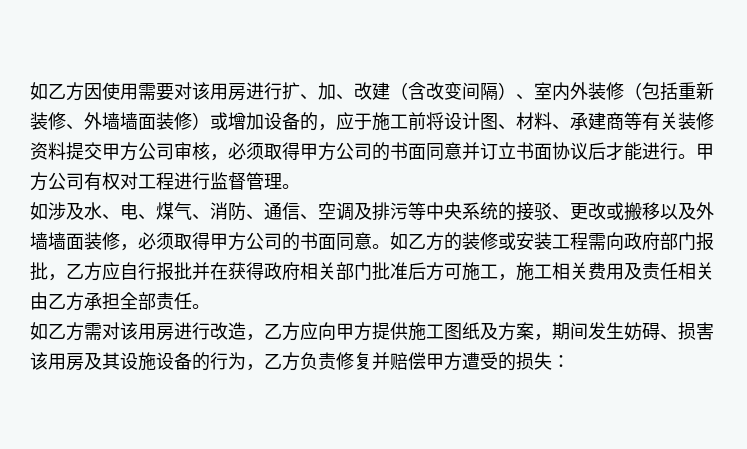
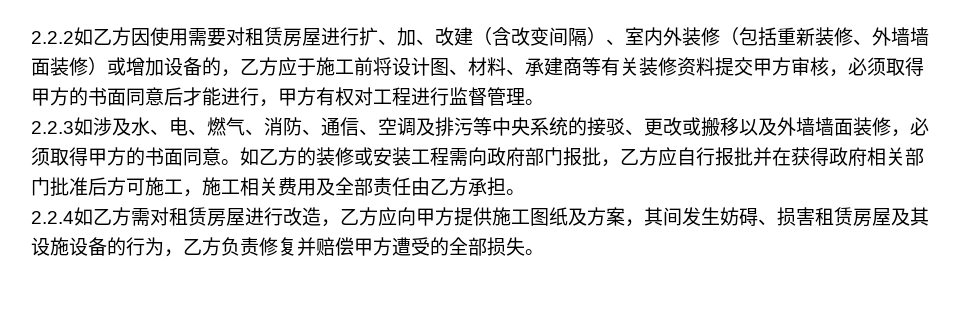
(30, 91) none -> [31,31,74,44] 2.2.2
[192,82,246,101] 该用房 -> [245,27,321,47] 租赁房屋
(336, 127) none -> [240,57,278,76] 乙方
[138,142,174,160] 公司 -> (791, 66) none
[336,142,714,161] [30,172,84,191] 公司的书面同意并订立书面协议后才能进行。甲方公司 -> [69,87,316,107] 的书面同意后才能进行，甲方
(300, 186) none -> [31,121,74,134] 2.2.3
[156,202,174,220] 煤 -> [207,117,226,136] 燃
[246,232,282,250] 公司 -> (126, 156) none
[642,262,714,280] 责任相关 -> [335,177,411,196] 全部责任
[120,292,210,310] 全部责任。 // -> [506,189,525,195] [31,211,74,224] 。 // 2.2.4
[120,322,174,341] 该用房 -> [169,207,245,227] 租赁房屋
[552,322,570,340] 期 -> [644,207,663,226] 其
[30,352,84,371] 该用房 -> [815,207,891,227] 租赁房屋
[516,352,570,370] 损失： -> [449,237,544,256] 全部损失。

